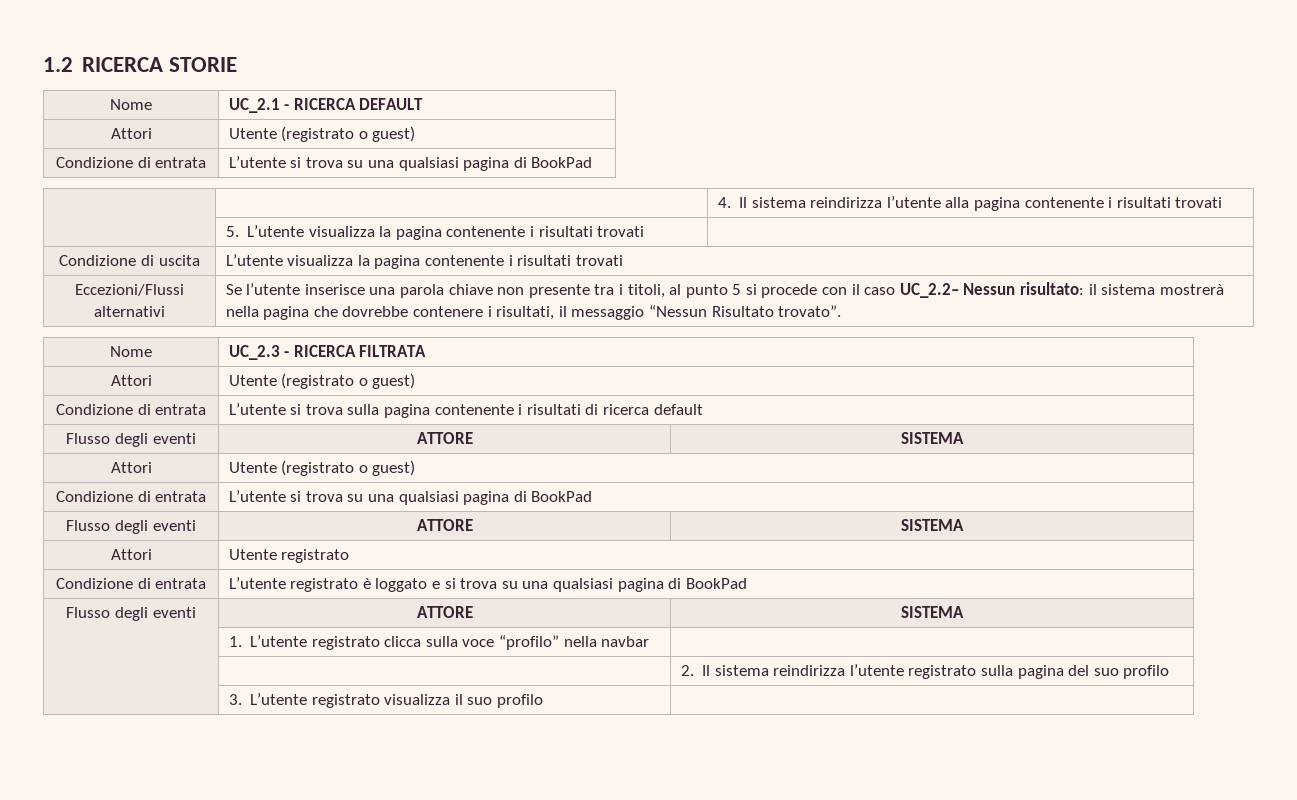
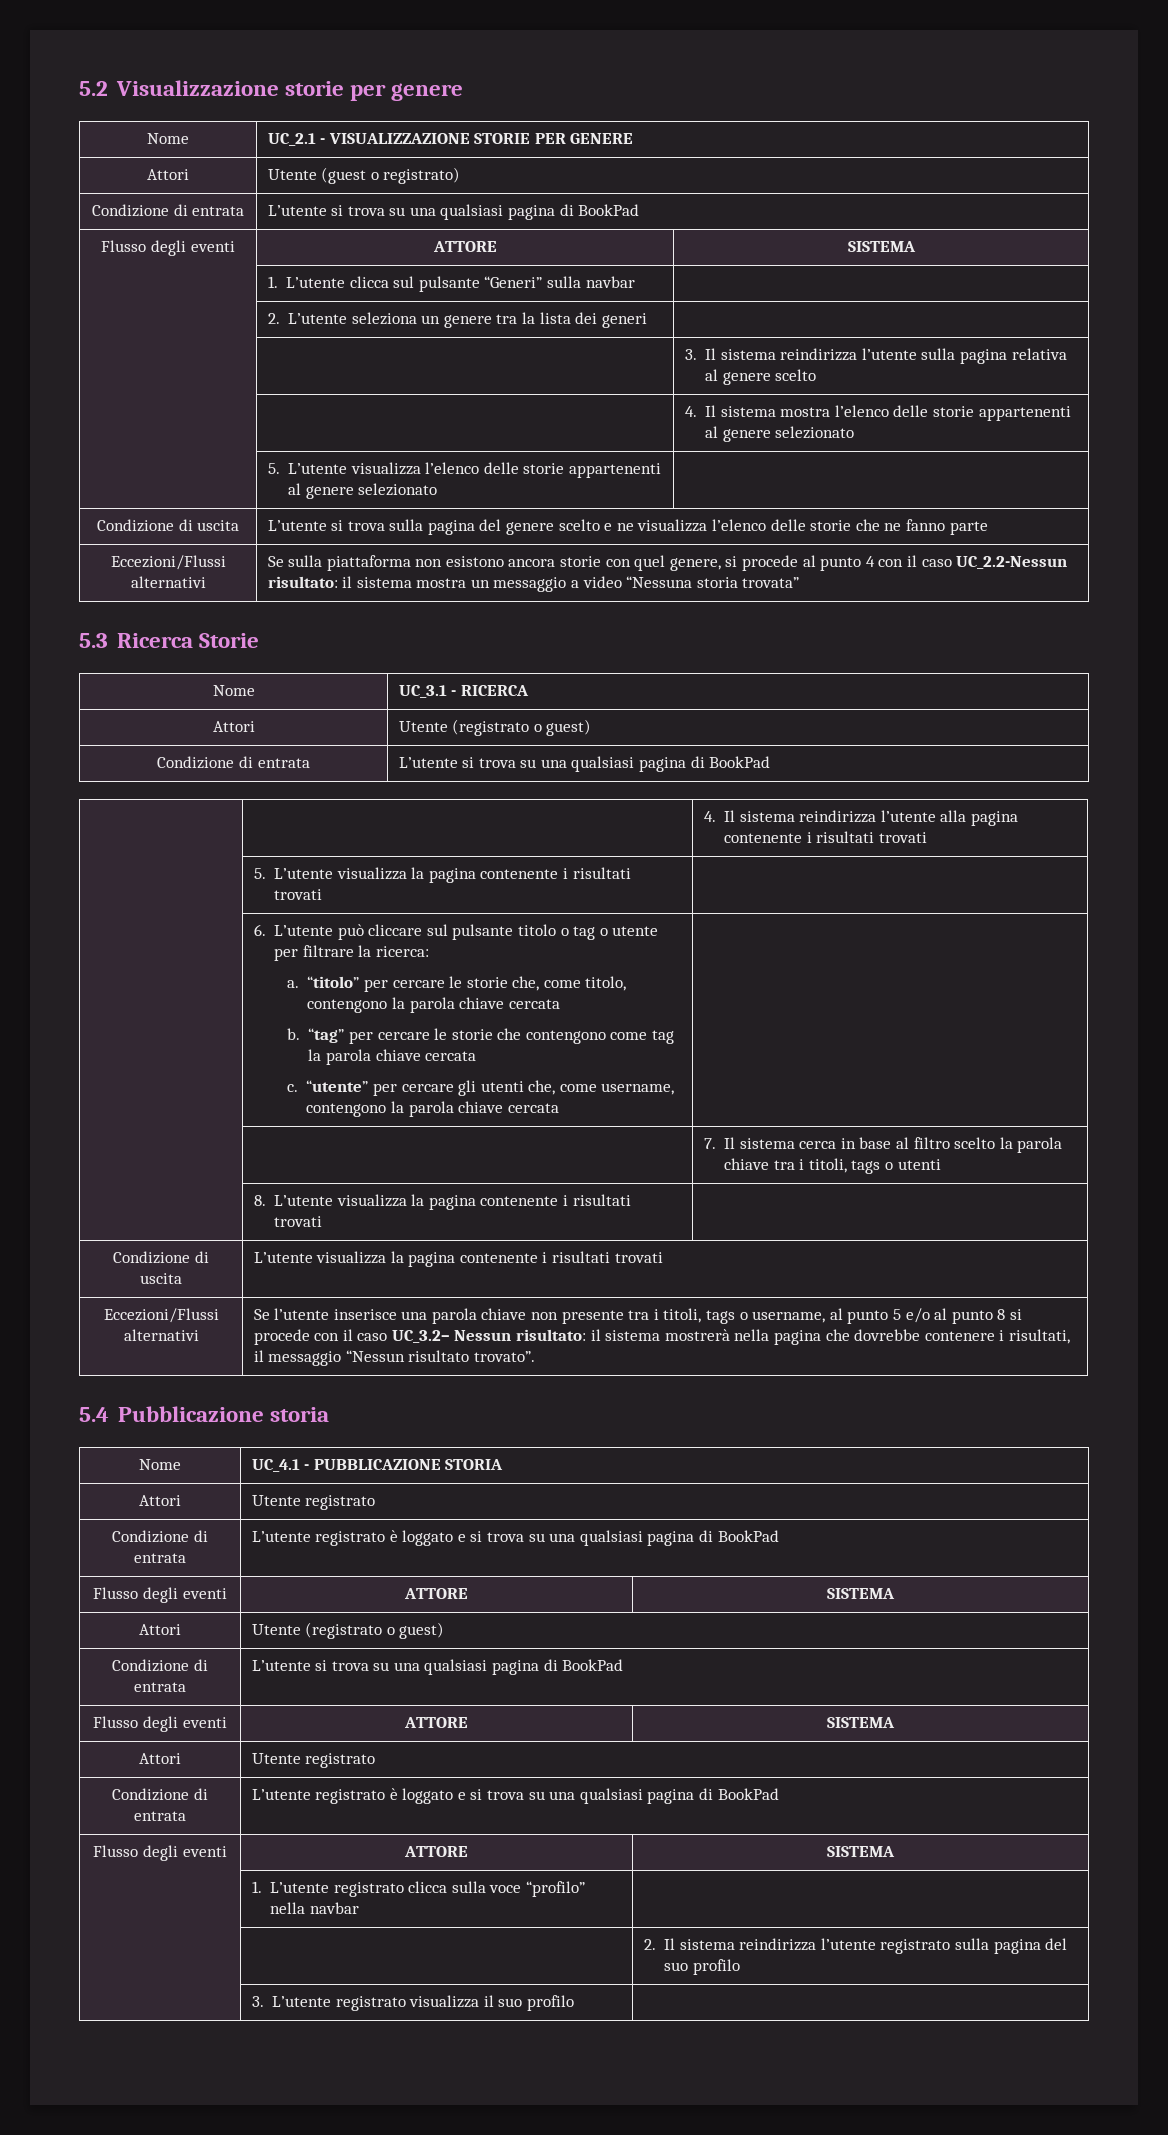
[43,57,237,72] [110,99,152,110] [228,98,424,113] 1.2 RICERCA STORIE // Nome | UC_2.1 - RICERCA DEFAULT -> [79,80,464,101] [147,133,189,144] [267,133,634,146] [147,169,189,180] [267,167,461,184] [91,204,245,217] [267,204,640,220] [101,240,235,256] [432,241,497,252] [847,241,916,252] [267,276,635,292] [267,312,647,328] [684,348,1067,364] [705,369,817,385] [684,405,1071,421] [705,426,855,442] [267,462,661,478] [288,483,438,499] [96,519,240,532] [267,519,988,535] [110,555,226,570] [130,576,206,588] [267,555,1068,571] [267,576,800,592] [79,633,259,648] [212,685,255,696] [398,685,529,698] 5.2 Visualizzazione storie per genere // Nome | UC_2.1 - VISUALIZZAZIONE STORIE PER GENERE // Attori | Utente (guest o registrato) // Condizione di entrata | L’utente si trova su una qualsiasi pagina di BookPad // Flusso degli eventi | ATTORE | SISTEMA // | 1. L’utente clicca sul pulsante “Generi” sulla navbar | // | 2. L’utente seleziona un genere tra la lista dei generi | // | | 3. Il sistema reindirizza l’utente sulla pagina relativa al genere scelto // | | 4. Il sistema mostra l’elenco delle storie appartenenti al genere selezionato // | 5. L’utente visualizza l’elenco delle storie appartenenti al genere selezionato | // Condizione di uscita | L’utente si trova sulla pagina del genere scelto e ne visualizza l’elenco delle storie che ne fanno parte // Eccezioni/Flussi alternativi | Se sulla piattaforma non esistono ancora storie con quel genere, si procede al punto 4 con il caso UC_2.2-Nessun risultato: il sistema mostra un messaggio a video “Nessuna storia trovata” // 5.3 Ricerca Storie // Nome | UC_3.1 - RICERCA
(645, 231) none -> [253,924,659,940] [274,945,429,961] [286,976,627,992] [307,997,560,1013] [286,1028,675,1044] [308,1049,477,1065] [286,1080,675,1096] [306,1101,559,1117] [703,1137,1063,1153] [724,1158,941,1174] [253,1194,631,1210] [274,1216,323,1227] // | 6. L’utente può cliccare sul pulsante titolo o tag o utente per filtrare la ricerca: // a. “titolo” per cercare le storie che, come titolo, contengono la parola chiave cercata // b. “tag” per cercare le storie che contengono come tag la parola chiave cercata // c. “utente” per cercare gli utenti che, come username, contengono la parola chiave cercata | // | | 7. Il sistema cerca in base al filtro scelto la parola chiave tra i titoli, tags o utenti // | 8. L’utente visualizza la pagina contenente i risultati trovati |
[669,284,742,298] al punto 5 -> [706,1308,1006,1324] tags o username, al punto 5 e/o al punto 8
[899,283,959,298] UC_2.2– -> [391,1330,450,1343] UC_3.2–
[711,306,774,317] Risultato -> [408,1350,470,1362] risultato
[110,346,152,357] [228,345,427,360] [110,375,152,386] [228,373,416,389] [55,404,207,415] [228,403,703,418] // Nome | UC_2.3 - RICERCA FILTRATA // Attori | Utente (registrato o guest) // Condizione di entrata | L’utente si trova sulla pagina contenente i risultati di ricerca default -> [79,1406,329,1422] [139,1459,181,1470] [251,1459,504,1472] [139,1495,181,1506] [251,1495,376,1510] [112,1530,208,1543] [134,1553,186,1563] [251,1530,779,1546] // 5.4 Pubblicazione storia // Nome | UC_4.1 - PUBBLICAZIONE STORIA // Attori | Utente registrato // Condizione di entrata | L’utente registrato è loggato e si trova su una qualsiasi pagina di BookPad

